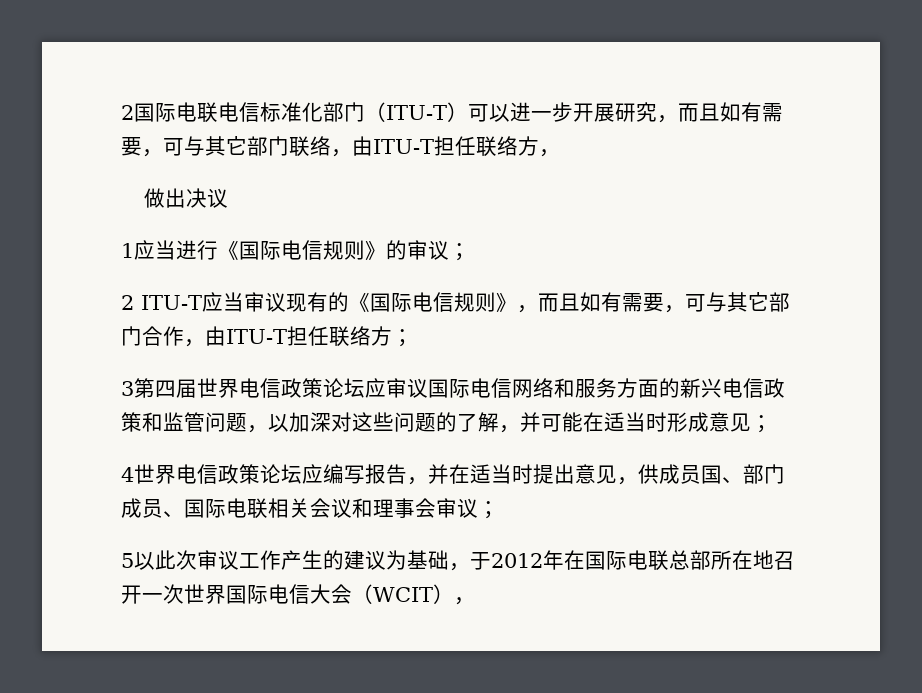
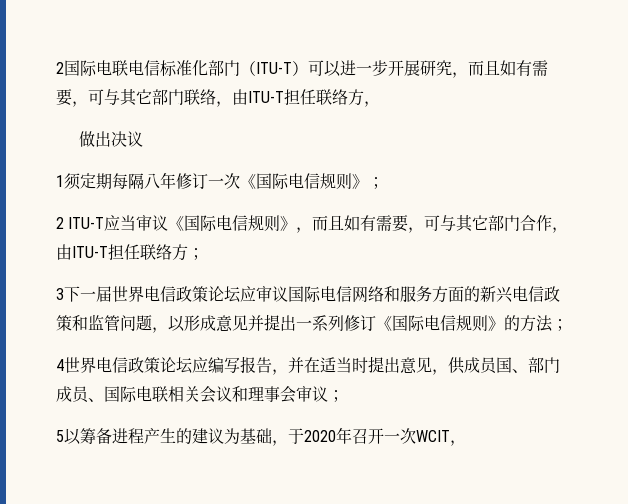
[134,240,449,260] 应当进行《国际电信规则》的审议 -> [64,172,368,190] 须定期每隔八年修订一次《国际电信规则》
[285,292,349,312] 现有的 -> (169, 223) none
[134,378,176,398] 第四 -> [64,286,96,302] 下一
[289,412,751,433] 加深对这些问题的了解，并可能在适当时形成意见 -> [184,314,553,332] 形成意见并提出一系列修订《国际电信规则》的方法
[155,550,281,570] 此次审议工作 -> [80,428,144,444] 筹备进程
[491,550,795,571] [121,584,454,604] 2012年在国际电联总部所在地召开一次世界国际电信大会（WCIT） -> [304,427,450,444] 2020年召开一次WCIT

